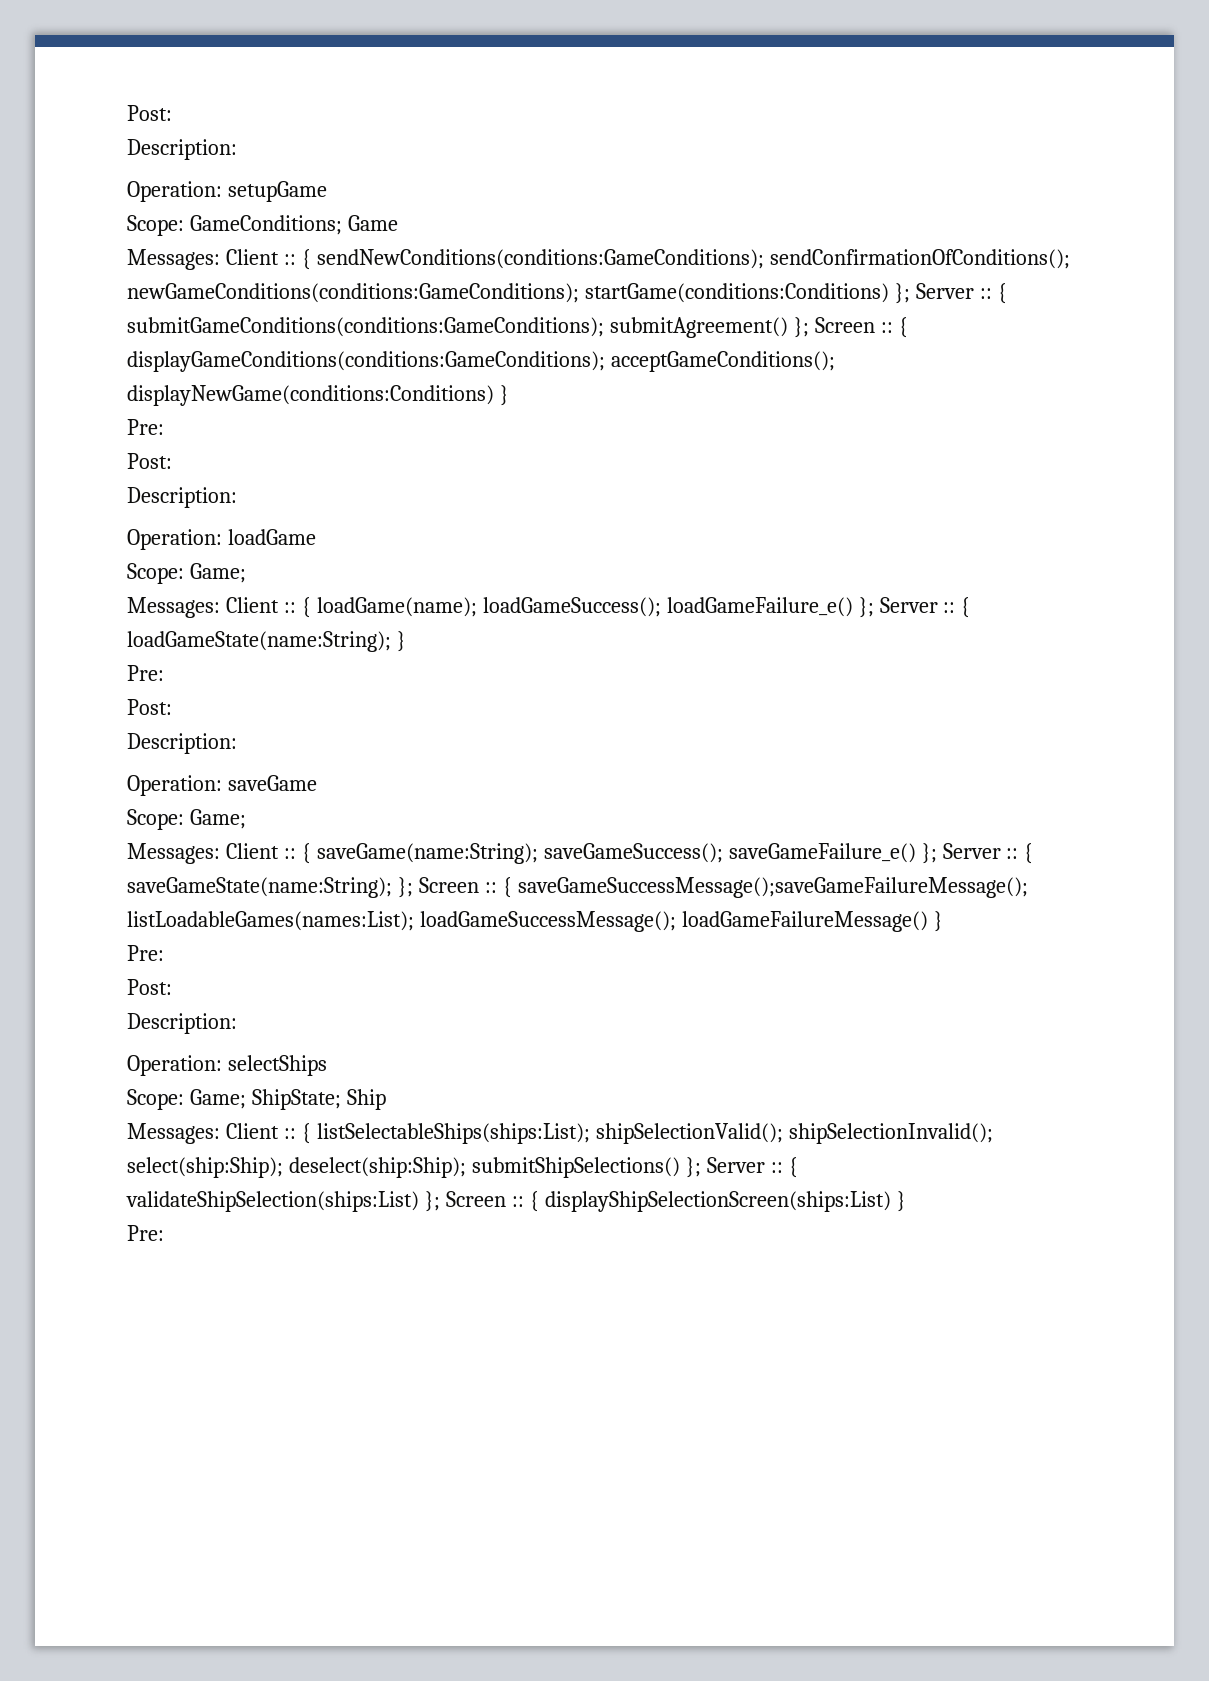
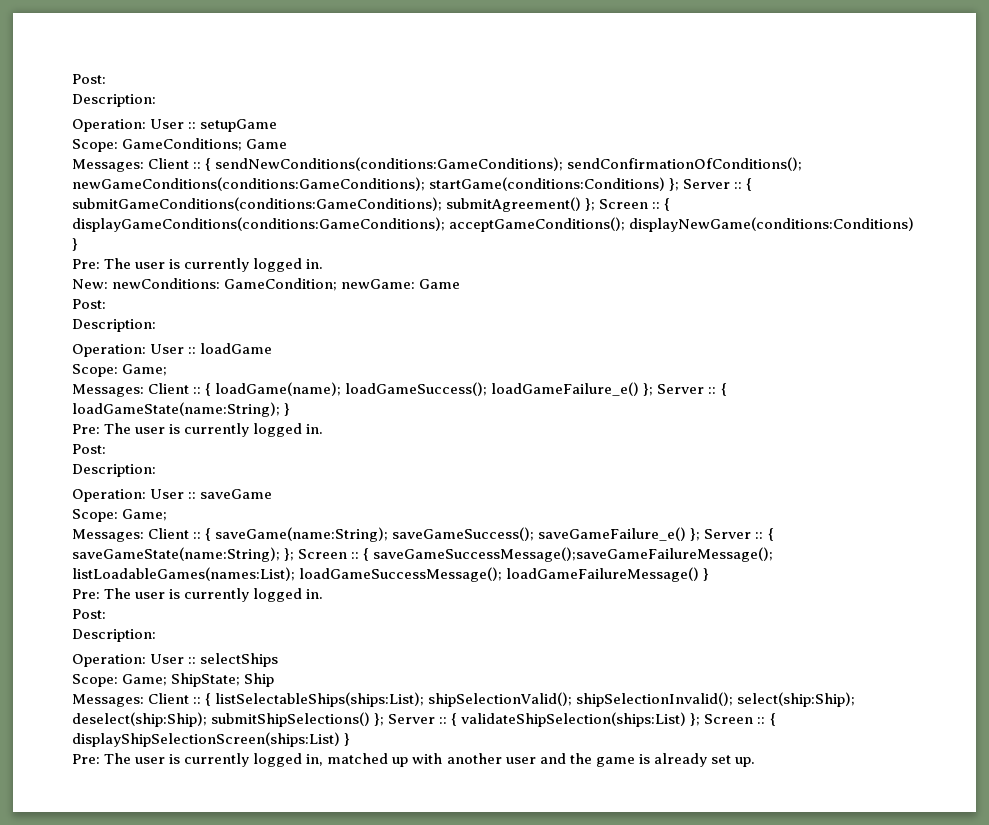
[127,105,172,121] [127,139,237,160] [127,181,222,202] Post: // Description: // Operation: -> [72,74,106,84] [72,94,156,107] [72,119,197,132] Post: // Description: // Operation: User ::
[127,453,172,469] [127,487,237,508] [127,529,222,550] // Post: // Description: // Operation: -> [104,258,324,272] [72,278,461,291] [72,299,106,309] [72,319,156,332] [72,344,197,357] The user is currently logged in. // New: newConditions: GameCondition; newGame: Game // Post: // Description: // Operation: User ::
[127,699,172,715] [127,733,237,754] [127,775,222,796] // Post: // Description: // Operation: -> [104,423,324,437] [72,444,106,454] [72,464,156,477] [72,489,197,502] The user is currently logged in. // Post: // Description: // Operation: User ::
[127,979,172,995] [127,1013,237,1034] [127,1055,222,1076] // Post: // Description: // Operation: -> [104,588,324,602] [72,609,106,619] [72,629,156,642] [72,654,197,667] The user is currently logged in. // Post: // Description: // Operation: User ::
(164, 1233) none -> [104,753,755,767] The user is currently logged in, matched up with another user and the game is already set up.

